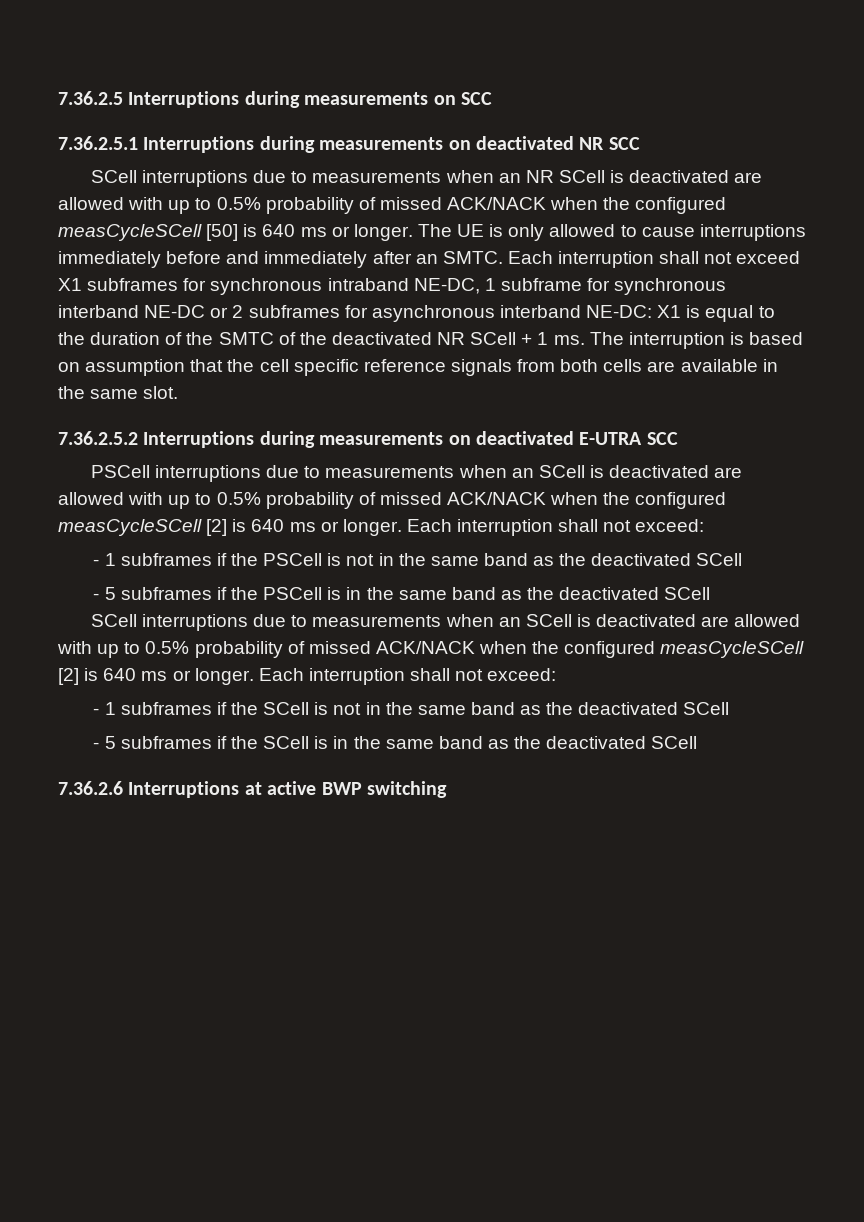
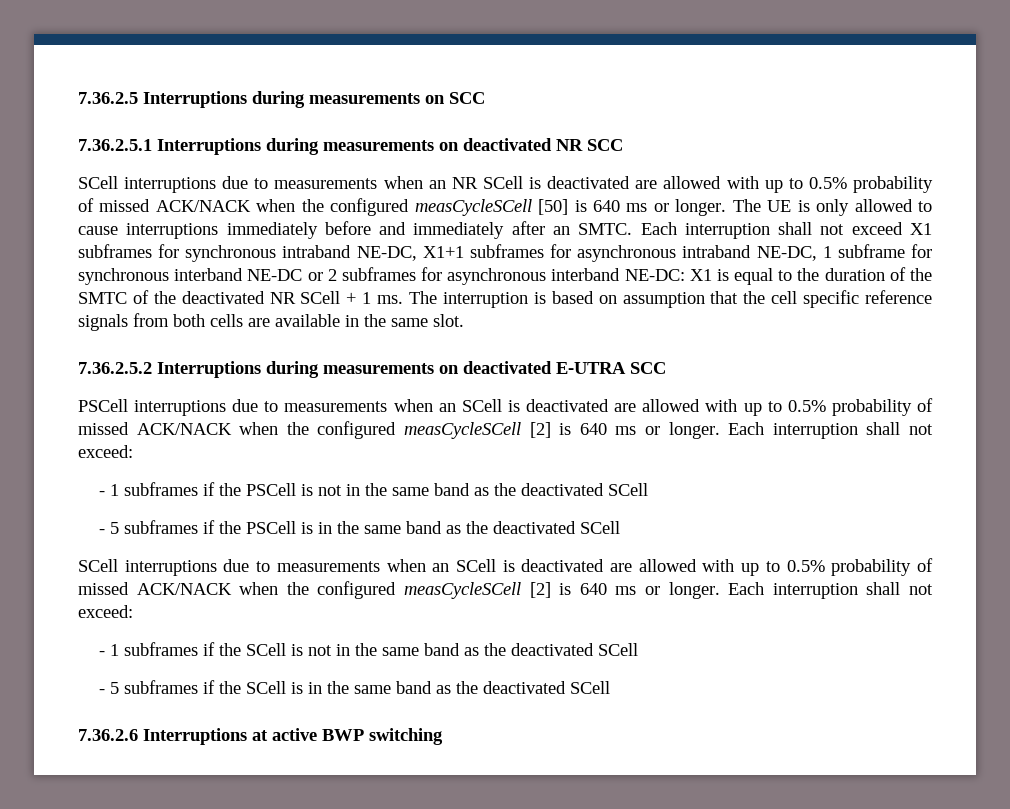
(480, 286) none -> [422,244,817,262] X1+1 subframes for asynchronous intraband NE-DC,

